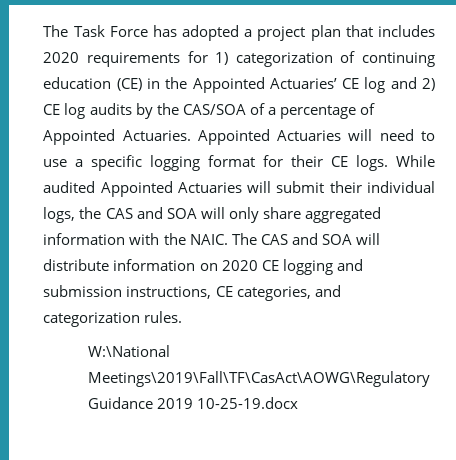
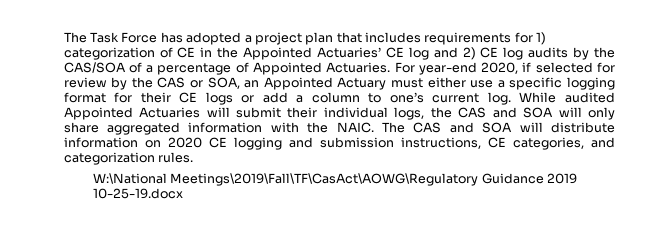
[43,52,80,63] 2020 -> (422, 37) none
[362,52,435,67] [43,77,142,91] continuing education (CE) -> [177,47,196,58] CE
[197,129,435,145] Appointed Actuaries will need to -> [394,62,615,75] [63,77,466,90] For year-end 2020, if selected for review by the CAS or SOA, an Appointed Actuary must either
[356,155,389,171] logs. -> [205,92,511,105] logs or add a column to one’s current log.

